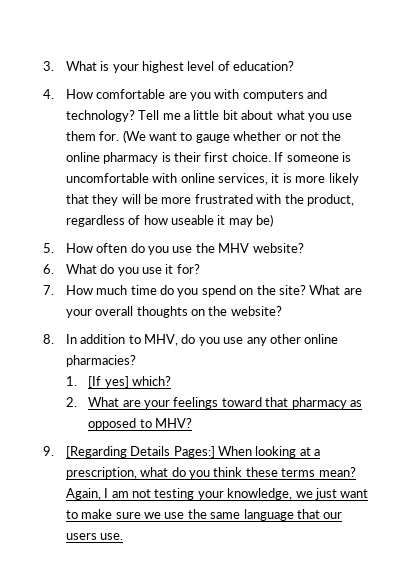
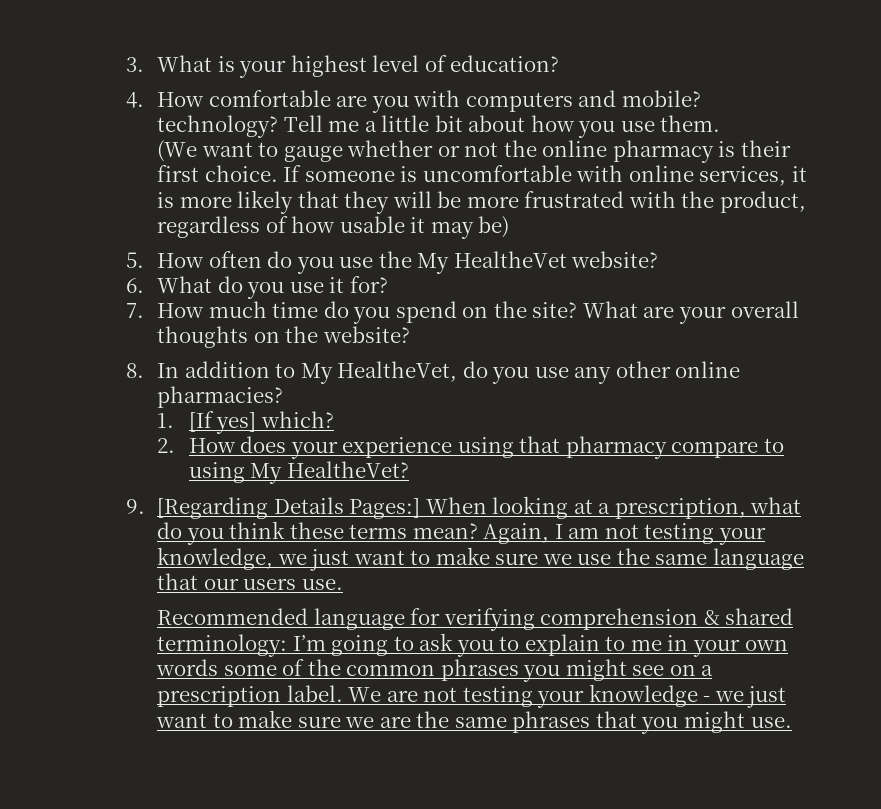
(328, 94) none -> [621,90,701,107] mobile?
[276,110,353,122] [65,131,120,141] what you use them for. -> [530,115,721,138] how you use them. //
[171,215,215,225] useable -> [339,216,405,233] usable
[218,243,250,253] MHV -> [417,251,567,274] My HealtheVet
[144,334,179,346] MHV, -> [300,361,458,384] My HealtheVet,
[88,397,362,409] [88,418,193,430] What are your feelings toward that pharmacy as opposed to MHV? -> [188,436,784,459] [188,461,409,484] How does your experience using that pharmacy compare to using My HealtheVet?
(124, 536) none -> [157,608,794,631] [157,633,788,657] [156,659,714,682] [157,684,787,708] [156,710,792,734] // Recommended language for verifying comprehension & shared terminology: I’m going to ask you to explain to me in your own words some of the common phrases you might see on a prescription label. We are not testing your knowledge - we just want to make sure we are the same phrases that you might use.

